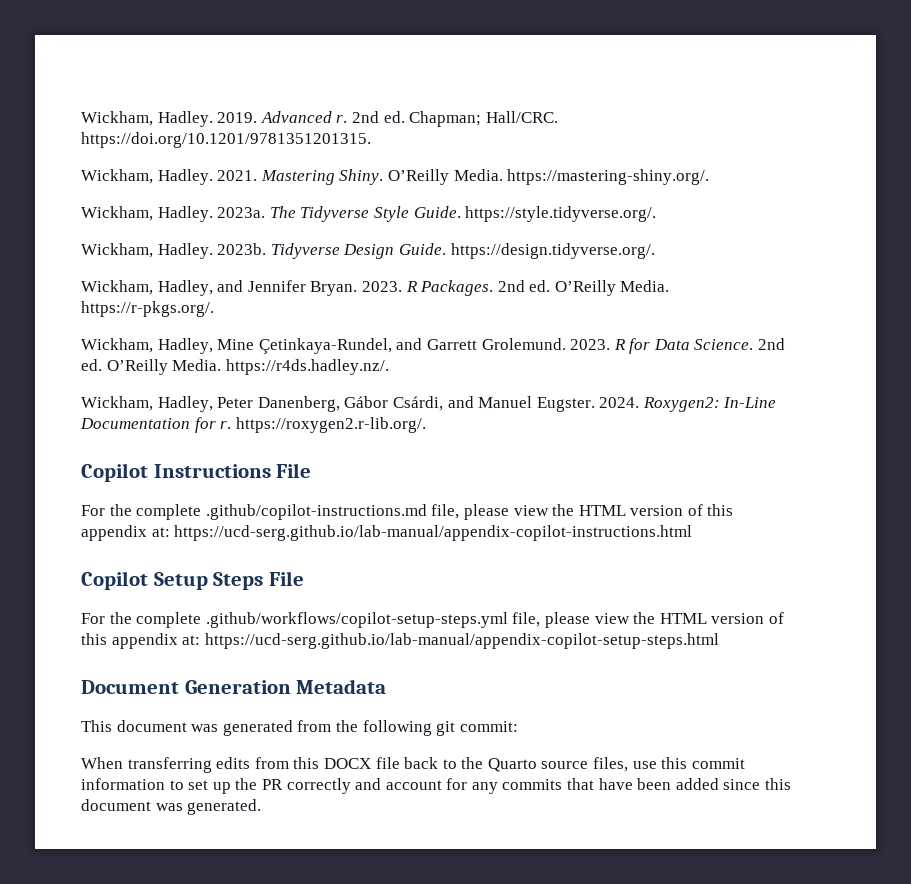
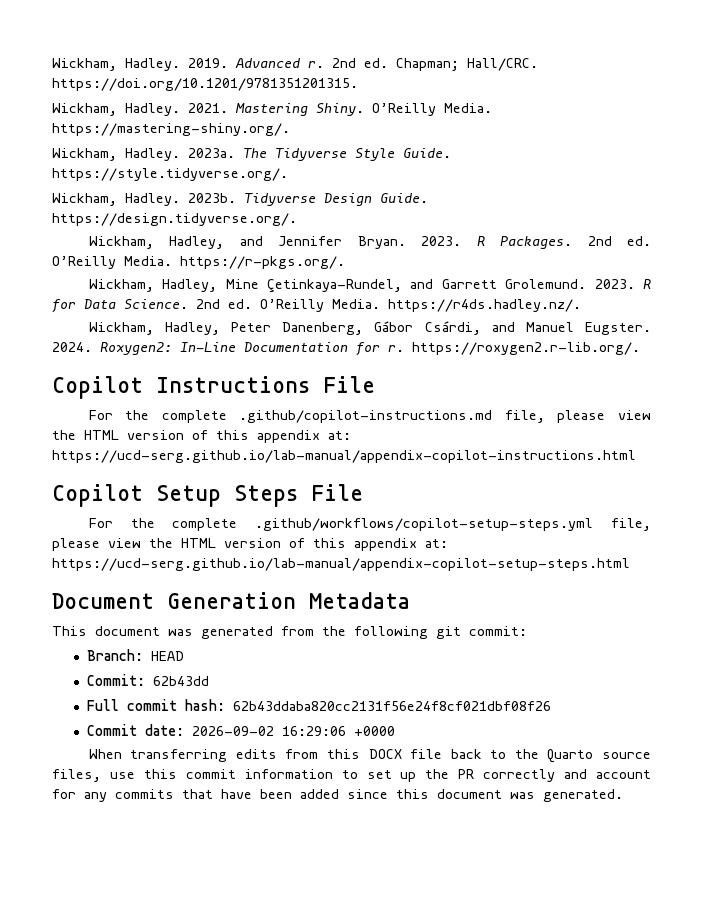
(518, 726) none -> [87,649,185,661] [87,674,210,686] [87,699,552,711] [87,724,396,736] // Branch: HEAD // Commit: 62b43dd // Full commit hash: 62b43ddaba820cc2131f56e24f8cf021dbf08f26 // Commit date: 2026-09-02 16:29:06 +0000

